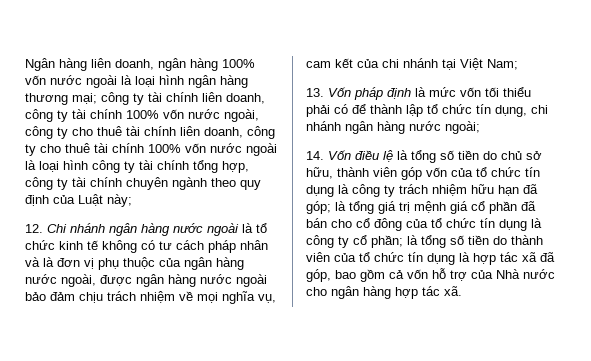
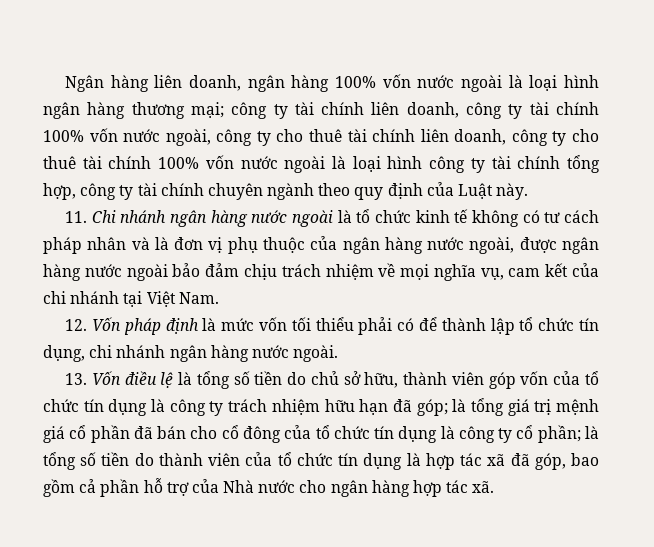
[107,194,132,207] [25,224,43,233] này; // 12. -> [496,183,529,200] [65,211,88,223] này. // 11.
[487,59,518,70] [306,88,324,97] Nam; // 13. -> [178,292,219,304] [65,319,88,331] Nam. // 12.
[445,121,480,134] [306,151,324,160] ngoài; // 14. -> [293,345,339,362] [65,373,88,385] ngoài. // 13.
[407,269,428,279] vốn -> [100,479,140,497] phần

